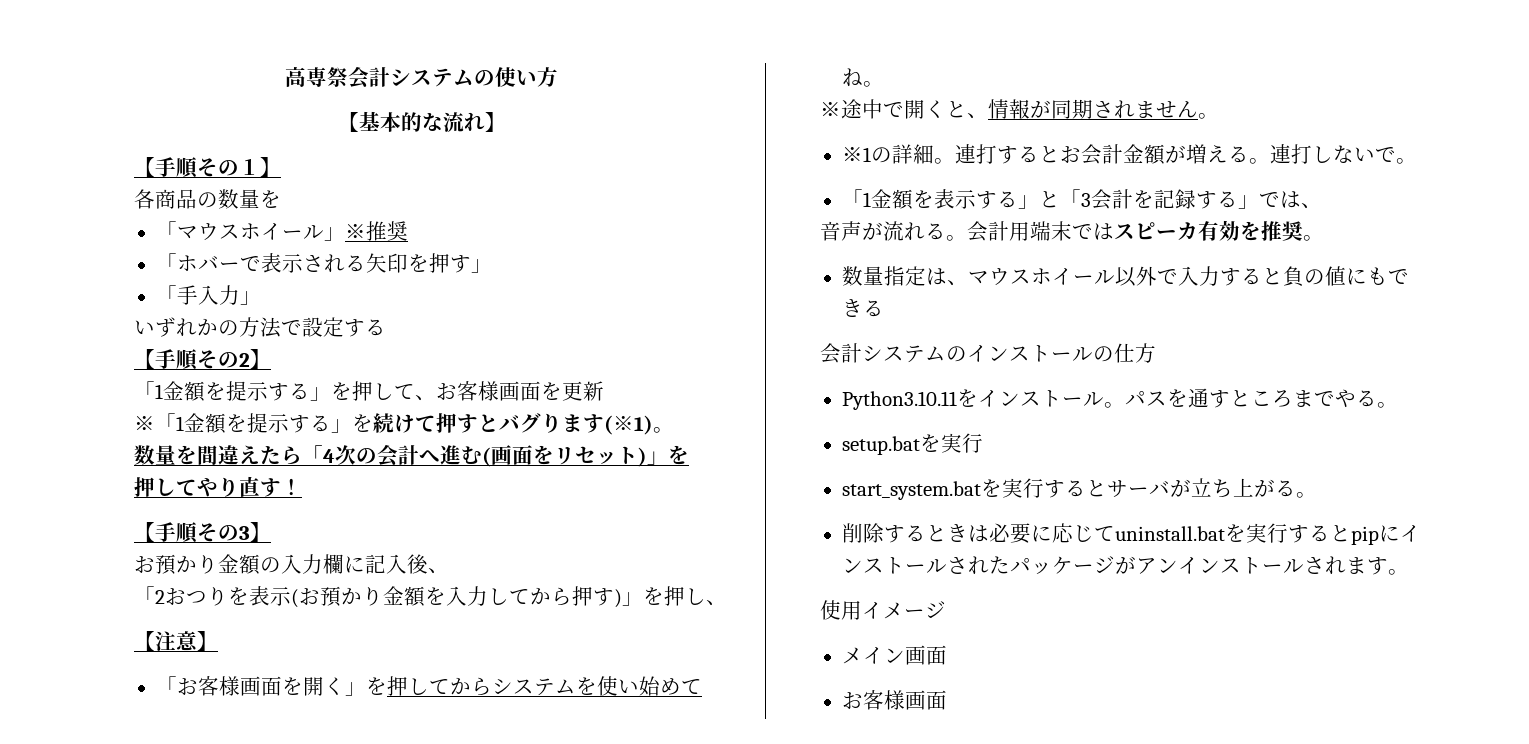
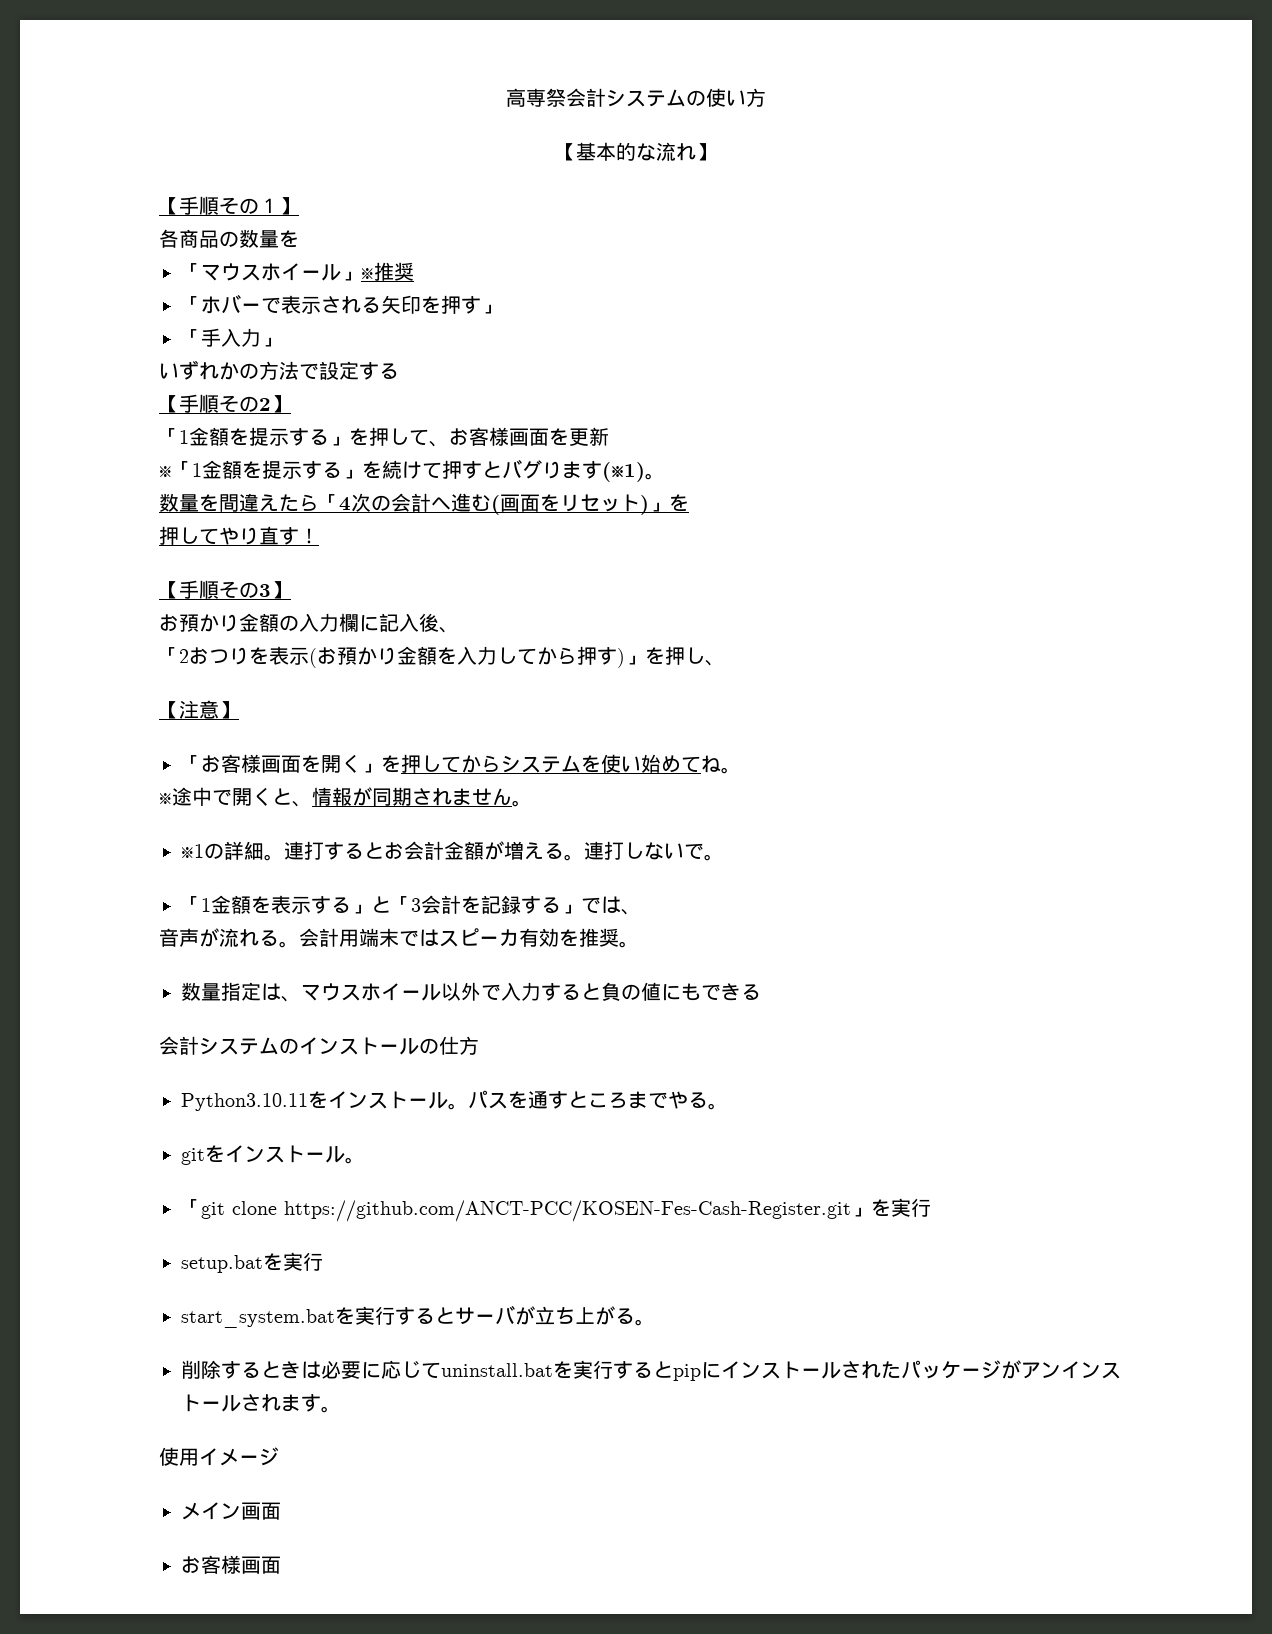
(1399, 405) none -> [180,1145,365,1165] [180,1198,931,1222] // gitをインストール。 // 「git clone https://github.com/ANCT-PCC/KOSEN-Fes-Cash-Register.git」を実行

